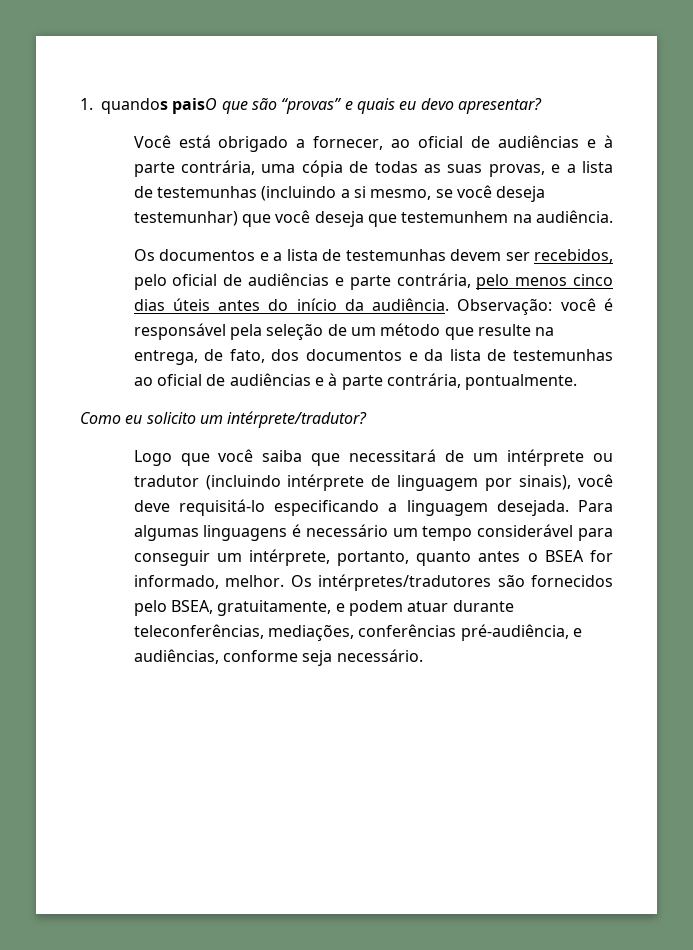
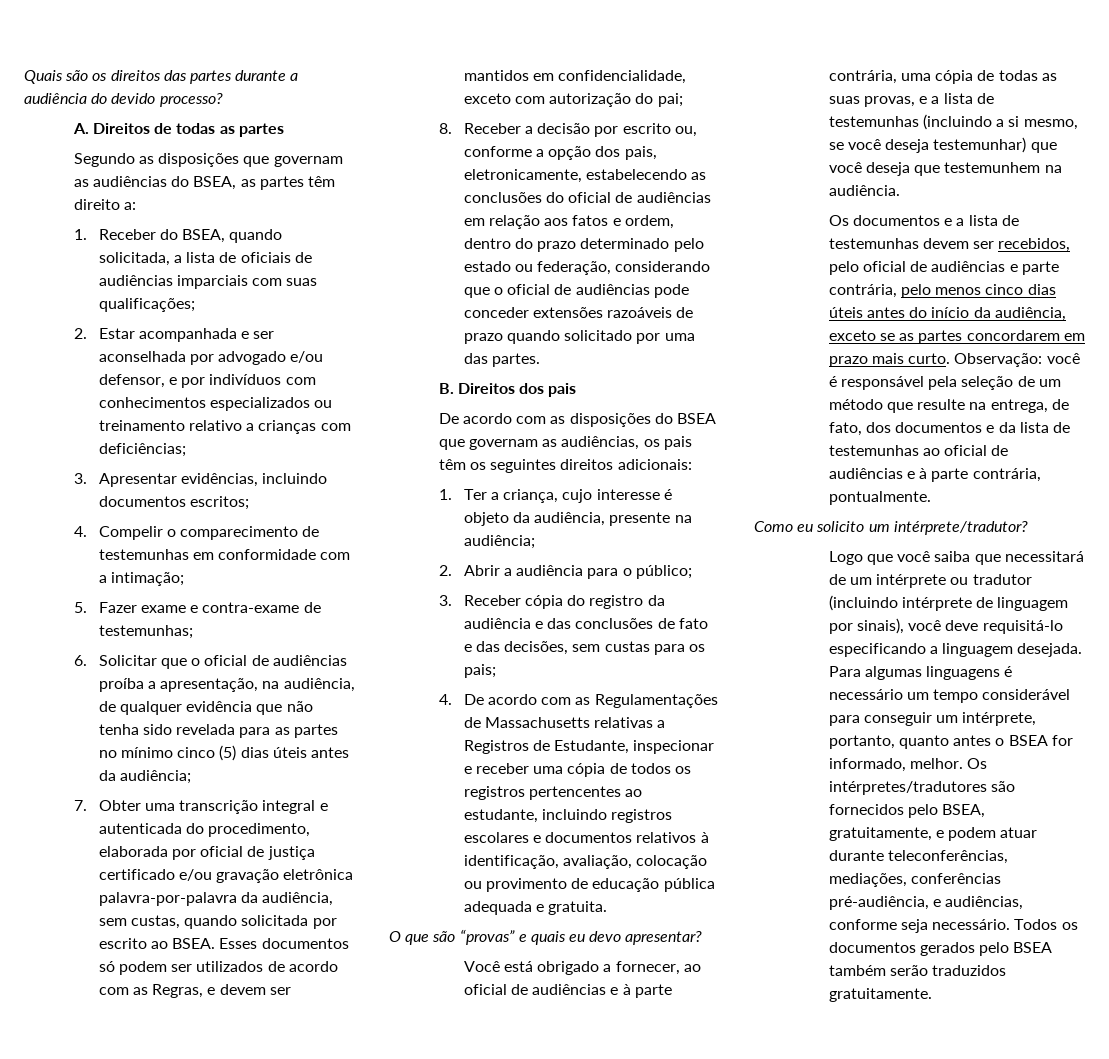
[80,98,218,114] 1. quandos paisO -> [24,70,299,84] [24,93,223,107] [72,123,284,137] [73,153,343,167] [73,176,336,190] [73,199,137,210] [73,229,283,243] [98,252,312,266] [98,275,318,289] [98,298,195,312] [73,328,275,342] [98,351,324,365] [98,374,316,388] [98,397,333,411] [98,420,351,434] [98,443,186,457] [73,473,328,487] [98,496,250,510] [73,526,320,540] [98,549,351,560] [98,572,185,586] [73,602,321,613] [98,625,193,639] [73,655,347,669] [98,678,355,692] [98,701,313,715] [98,724,338,738] [98,745,350,761] [98,770,192,784] [73,800,328,814] [98,823,311,837] [98,846,315,860] [98,869,354,883] [98,892,334,906] [98,915,337,929] [98,938,349,949] [98,961,338,975] [98,984,291,998] [463,70,687,84] [463,93,683,107] [438,123,697,137] [463,146,657,160] [463,169,707,183] [463,192,711,203] [463,215,674,229] [463,238,704,252] [463,261,711,275] [463,284,689,298] [463,307,694,318] [463,330,695,344] [463,353,541,367] [438,383,577,397] [438,413,717,427] [438,436,692,450] [438,459,692,473] [438,489,672,503] [463,512,692,526] [463,535,535,549] [438,565,692,579] [438,595,665,609] [463,618,708,629] [463,641,706,655] [463,664,496,678] [438,694,718,708] [463,717,666,728] [463,740,715,754] [463,763,692,777] [463,786,643,800] [463,809,673,823] [463,832,709,843] [463,855,708,869] [463,878,715,892] [463,901,608,915] [389,931,401,942] Quais são os direitos das partes durante a audiência do devido processo? // A. Direitos de todas as partes // Segundo as disposições que governam as audiências do BSEA, as partes têm direito a: // 1. Receber do BSEA, quando solicitada, a lista de oficiais de audiências imparciais com suas qualificações; // 2. Estar acompanhada e ser aconselhada por advogado e/ou defensor, e por indivíduos com conhecimentos especializados ou treinamento relativo a crianças com deficiências; // 3. Apresentar evidências, incluindo documentos escritos; // 4. Compelir o comparecimento de testemunhas em conformidade com a intimação; // 5. Fazer exame e contra-exame de testemunhas; // 6. Solicitar que o oficial de audiências proíba a apresentação, na audiência, de qualquer evidência que não tenha sido revelada para as partes no mínimo cinco (5) dias úteis antes da audiência; // 7. Obter uma transcrição integral e autenticada do procedimento, elaborada por oficial de justiça certificado e/ou gravação eletrônica palavra-por-palavra da audiência, sem custas, quando solicitada por escrito ao BSEA. Esses documentos só podem ser utilizados de acordo com as Regras, e devem ser mantidos em confidencialidade, exceto com autorização do pai; // 8. Receber a decisão por escrito ou, conforme a opção dos pais, eletronicamente, estabelecendo as conclusões do oficial de audiências em relação aos fatos e ordem, dentro do prazo determinado pelo estado ou federação, considerando que o oficial de audiências pode conceder extensões razoáveis de prazo quando solicitado por uma das partes. // B. Direitos dos pais // De acordo com as disposições do BSEA que governam as audiências, os pais têm os seguintes direitos adicionais: // 1. Ter a criança, cujo interesse é objeto da audiência, presente na audiência; // 2. Abrir a audiência para o público; // 3. Receber cópia do registro da audiência e das conclusões de fato e das decisões, sem custas para os pais; // 4. De acordo com as Regulamentações de Massachusetts relativas a Registros de Estudante, inspecionar e receber uma cópia de todos os registros pertencentes ao estudante, incluindo registros escolares e documentos relativos à identificação, avaliação, colocação ou provimento de educação pública adequada e gratuita. // O
[372,298,450,311] audiência. -> [994,307,1066,321] [828,330,1085,344] [828,353,951,367] audiência, exceto se as partes concordarem em prazo mais curto.
(423, 655) none -> [1014,919,1078,930] [828,942,1053,956] [828,965,1007,976] [828,988,932,1002] Todos os documentos gerados pelo BSEA também serão traduzidos gratuitamente.

